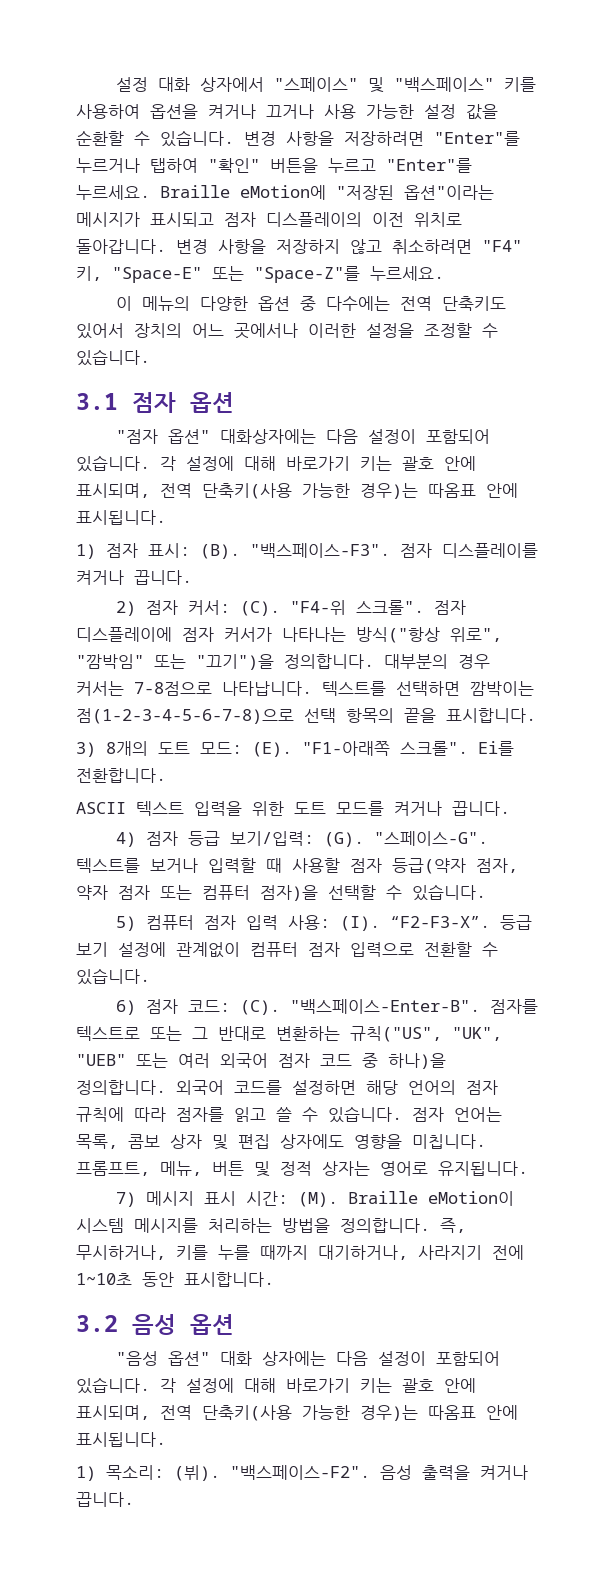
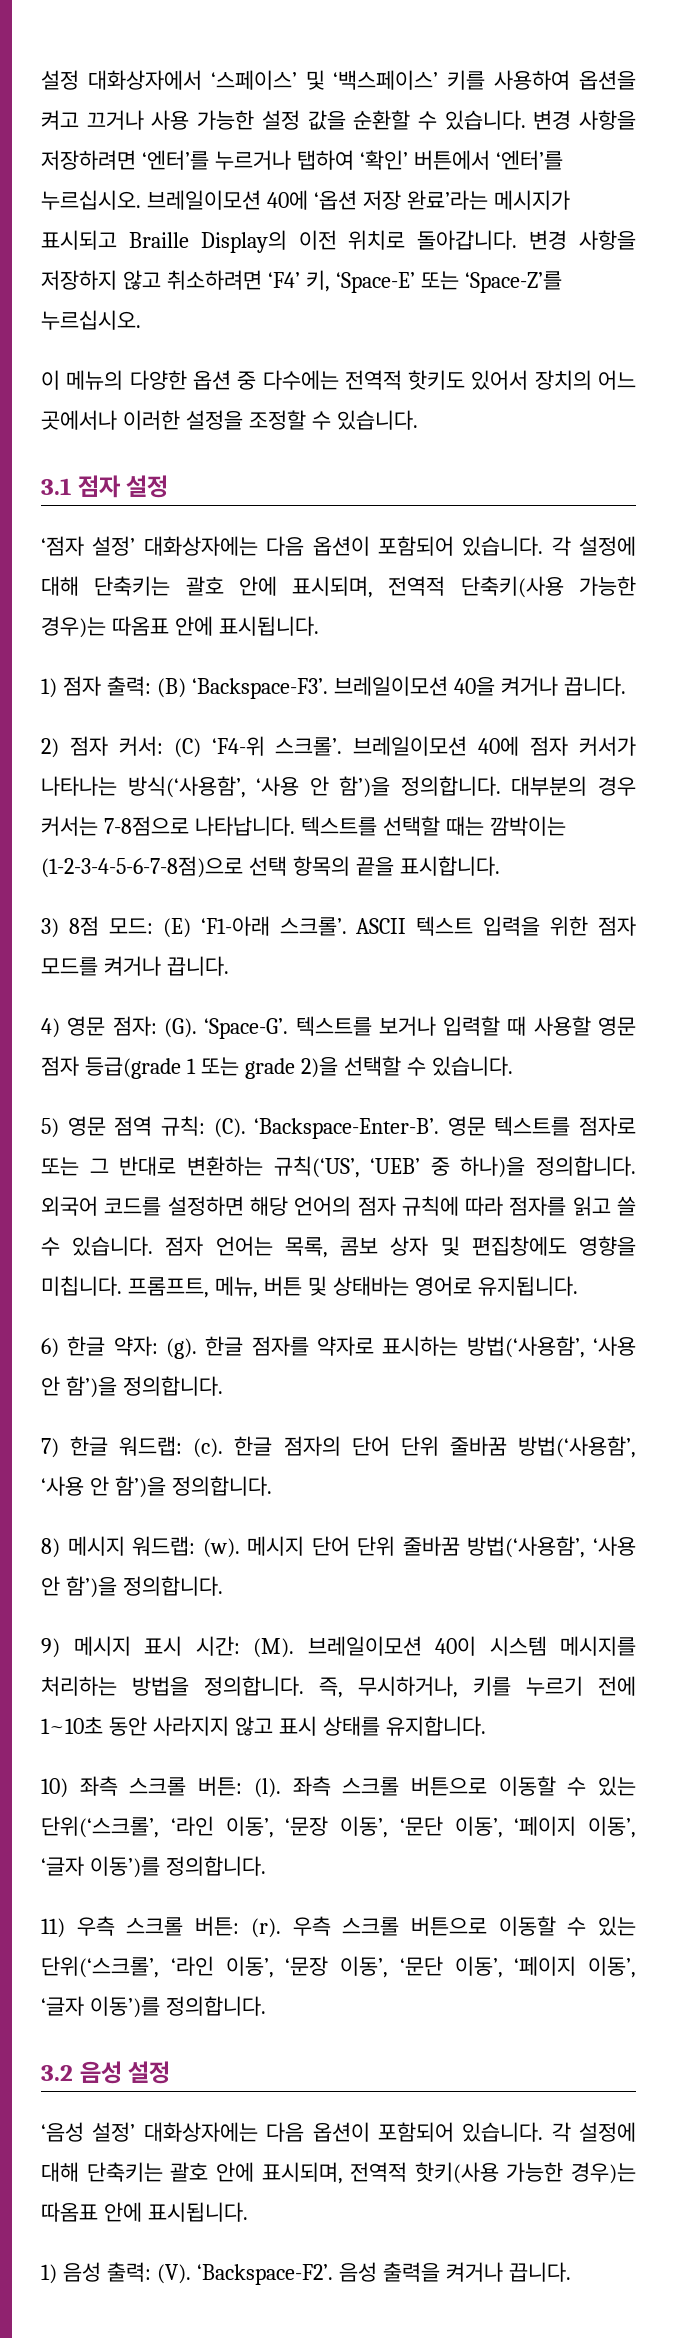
[115,77,494,93] 설정 대화 상자에서 "스페이스" 및 "백스페이스" -> [41,70,439,90] 설정 대화상자에서 ‘스페이스’ 및 ‘백스페이스’
[208,104,256,119] 켜거나 -> [41,110,79,130] 켜고
[434,131,520,146] "Enter"를 -> [141,150,209,170] ‘엔터’를
[208,158,472,173] [76,185,494,200] [76,212,362,227] "확인" 버튼을 누르고 "Enter"를 누르세요. Braille eMotion에 "저장된 옵션"이라는 메시지가 표시되고 점자 디스플레이의 -> [359,150,563,170] [41,190,570,210] [41,230,287,253] ‘확인’ 버튼에서 ‘엔터’를 누르십시오. 브레일이모션 40에 ‘옵션 저장 완료’라는 메시지가 표시되고 Braille Display의
[482,240,522,252] [76,266,444,283] "F4" 키, "Space-E" 또는 "Space-Z"를 누르세요. -> [267,270,562,293] [41,310,141,330] ‘F4’ 키, ‘Space-E’ 또는 ‘Space-Z’를 누르십시오.
[399,296,506,311] 전역 단축키도 -> [344,370,466,390] 전역적 핫키도
[190,392,234,413] [115,429,490,444] [76,455,476,472] [76,483,192,498] 옵션 // "점자 옵션" 대화상자에는 다음 설정이 포함되어 있습니다. 각 설정에 대해 바로가기 키는 괄호 안에 표시되며, 전역 -> [126,475,169,498] [41,536,636,556] [41,576,446,598] 설정 // ‘점자 설정’ 대화상자에는 다음 옵션이 포함되어 있습니다. 각 설정에 대해 단축키는 괄호 안에 표시되며, 전역적
[148,543,538,559] 표시: (B). "백스페이스-F3". 점자 디스플레이를 -> [106,676,495,699] 출력: (B) ‘Backspace-F3’. 브레일이모션 40을
[239,600,466,616] [76,627,502,643] [76,654,274,670] (C). "F4-위 스크롤". 점자 디스플레이에 점자 커서가 나타나는 방식("항상 위로", "깜박임" 또는 "끄기")을 -> [173,736,637,758] [41,776,391,798] (C) ‘F4-위 스크롤’. 브레일이모션 40에 점자 커서가 나타나는 방식(‘사용함’, ‘사용 안 함’)을
[396,681,534,696] [76,708,294,724] 선택하면 깜박이는 점(1-2-3-4-5-6-7-8)으로 -> [382,816,566,836] [41,856,243,878] 선택할 때는 깜박이는 (1-2-3-4-5-6-7-8점)으로
[106,741,514,757] [76,768,166,783] 8개의 도트 모드: (E). "F1-아래쪽 스크롤". Ei를 전환합니다. // -> [68,916,347,938] 8점 모드: (E) ‘F1-아래 스크롤’.
[294,802,326,814] 도트 -> [597,916,636,936] 점자
[145,831,488,847] 점자 등급 보기/입력: (G). "스페이스-G". -> [67,1016,289,1039] 영문 점자: (G). ‘Space-G’.
[350,858,518,874] [76,884,486,901] [115,915,532,931] [76,942,498,958] [76,968,150,985] [115,999,538,1015] [76,1026,502,1042] [76,1053,352,1068] 점자 등급(약자 점자, 약자 점자 또는 컴퓨터 점자)을 선택할 수 있습니다. // 5) 컴퓨터 점자 입력 사용: (I). “F2-F3-X”. 등급 보기 설정에 관계없이 컴퓨터 점자 입력으로 전환할 수 있습니다. // 6) 점자 코드: (C). "백스페이스-Enter-B". 점자를 텍스트로 또는 그 반대로 변환하는 규칙("US", "UK", "UEB" 또는 여러 외국어 점자 코드 -> [598,1016,636,1036] [41,1056,513,1079] [41,1116,636,1139] [41,1156,421,1178] 영문 점자 등급(grade 1 또는 grade 2)을 선택할 수 있습니다. // 5) 영문 점역 규칙: (C). ‘Backspace-Enter-B’. 영문 텍스트를 점자로 또는 그 반대로 변환하는 규칙(‘US’, ‘UEB’
[238,1134,344,1149] 편집 상자에도 -> [471,1236,567,1256] 편집창에도
[280,1161,370,1176] 정적 상자는 -> [332,1276,409,1296] 상태바는
[115,1192,136,1207] 7) -> [41,1336,636,1359] [41,1376,223,1398] [41,1436,636,1458] [41,1476,272,1498] [41,1536,636,1558] [41,1576,223,1598] [41,1638,60,1658] 6) 한글 약자: (g). 한글 점자를 약자로 표시하는 방법(‘사용함’, ‘사용 안 함’)을 정의합니다. // 7) 한글 워드랩: (c). 한글 점자의 단어 단위 줄바꿈 방법(‘사용함’, ‘사용 안 함’)을 정의합니다. // 8) 메시지 워드랩: (w). 메시지 단어 단위 줄바꿈 방법(‘사용함’, ‘사용 안 함’)을 정의합니다. // 9)
[347,1191,514,1206] Braille eMotion이 -> [307,1636,476,1656] 브레일이모션 40이
[218,1245,524,1260] [76,1272,274,1287] [76,1314,234,1335] [115,1351,500,1366] [76,1377,476,1394] [76,1405,518,1421] [76,1432,166,1447] [76,1465,370,1481] 누를 때까지 대기하거나, 사라지기 전에 1~10초 동안 표시합니다. // 3.2 음성 옵션 // "음성 옵션" 대화 상자에는 다음 설정이 포함되어 있습니다. 각 설정에 대해 바로가기 키는 괄호 안에 표시되며, 전역 단축키(사용 가능한 경우)는 따옴표 안에 표시됩니다. // 1) 목소리: (뷔). "백스페이스-F2". -> [526,1676,636,1696] [41,1716,486,1736] [41,1776,636,1798] [41,1816,636,1838] [41,1856,266,1878] [41,1916,636,1938] [41,1956,636,1978] [41,1996,266,2018] [41,2061,171,2084] [41,2122,636,2142] [41,2162,636,2184] [41,2202,248,2222] [41,2262,333,2285] 누르기 전에 1~10초 동안 사라지지 않고 표시 상태를 유지합니다. // 10) 좌측 스크롤 버튼: (l). 좌측 스크롤 버튼으로 이동할 수 있는 단위(‘스크롤’, ‘라인 이동’, ‘문장 이동’, ‘문단 이동’, ‘페이지 이동’, ‘글자 이동’)를 정의합니다. // 11) 우측 스크롤 버튼: (r). 우측 스크롤 버튼으로 이동할 수 있는 단위(‘스크롤’, ‘라인 이동’, ‘문장 이동’, ‘문단 이동’, ‘페이지 이동’, ‘글자 이동’)를 정의합니다. // 3.2 음성 설정 // ‘음성 설정’ 대화상자에는 다음 옵션이 포함되어 있습니다. 각 설정에 대해 단축키는 괄호 안에 표시되며, 전역적 핫키(사용 가능한 경우)는 따옴표 안에 표시됩니다. // 1) 음성 출력: (V). ‘Backspace-F2’.

